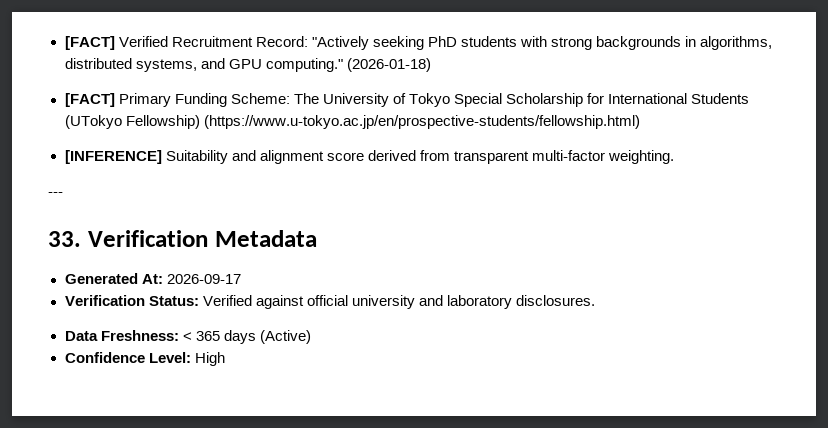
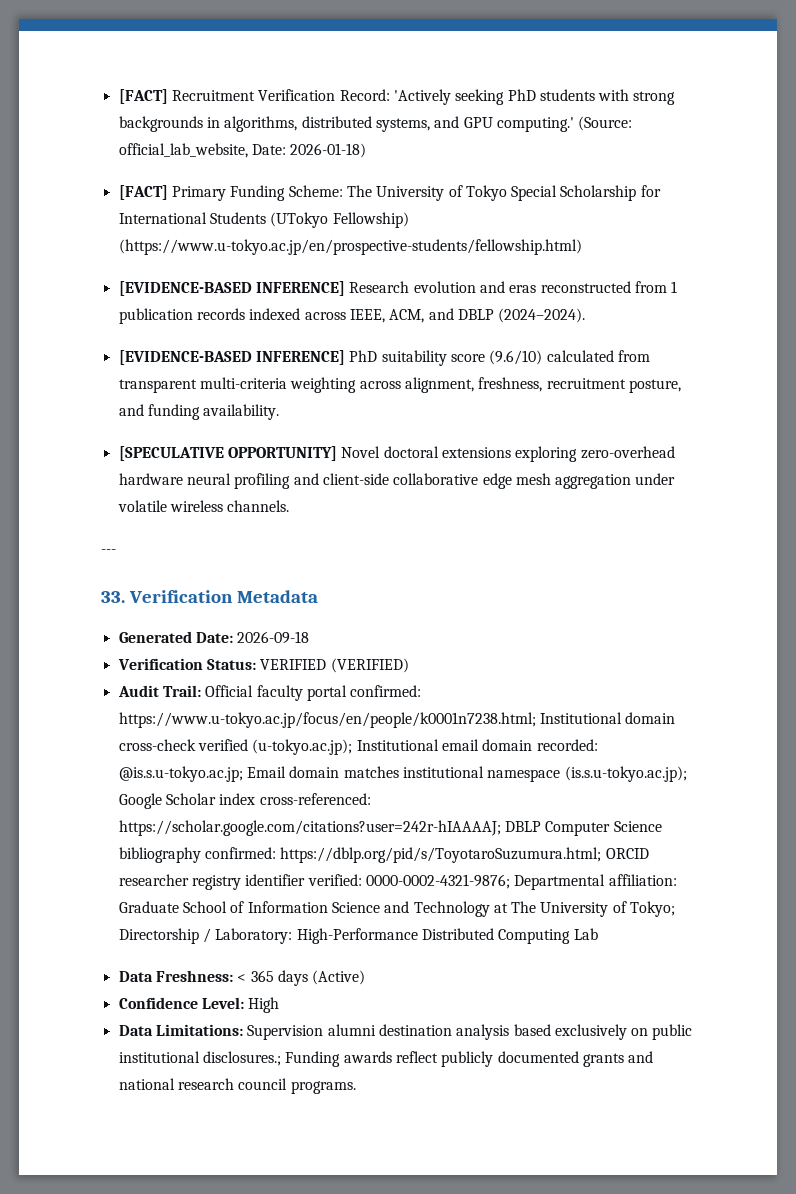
[64,36,369,50] [FACT] Verified Recruitment Record: "Actively -> [118,89,451,105] [FACT] Recruitment Verification Record: 'Actively
[265,58,431,72] computing." (2026-01-18) -> [496,116,633,132] [118,143,367,158] computing.' (Source: official_lab_website, Date: 2026-01-18)
[64,150,674,164] [INFERENCE] Suitability and alignment score derived from transparent multi-factor weighting. -> [118,281,678,296] [118,308,586,324] [118,350,650,366] [118,377,681,393] [118,404,280,420] [118,446,675,462] [118,473,676,489] [117,500,290,512] [EVIDENCE-BASED INFERENCE] Research evolution and eras reconstructed from 1 publication records indexed across IEEE, ACM, and DBLP (2024–2024). // [EVIDENCE-BASED INFERENCE] PhD suitability score (9.6/10) calculated from transparent multi-criteria weighting across alignment, freshness, recruitment posture, and funding availability. // [SPECULATIVE OPPORTUNITY] Novel doctoral extensions exploring zero-overhead hardware neural profiling and client-side collaborative edge mesh aggregation under volatile wireless channels.
[141,274,241,284] At: 2026-09-17 -> [195,631,310,644] Date: 2026-09-18
[202,295,595,309] Verified against official university and laboratory disclosures. -> [260,658,409,673] [117,685,422,701] [118,712,676,728] [118,739,598,755] [118,766,687,782] [118,793,371,809] [118,820,662,836] [118,847,649,863] [118,874,677,890] [118,901,676,917] [118,928,598,944] VERIFIED (VERIFIED) // Audit Trail: Official faculty portal confirmed: https://www.u-tokyo.ac.jp/focus/en/people/k0001n7238.html; Institutional domain cross-check verified (u-tokyo.ac.jp); Institutional email domain recorded: @is.s.u-tokyo.ac.jp; Email domain matches institutional namespace (is.s.u-tokyo.ac.jp); Google Scholar index cross-referenced: https://scholar.google.com/citations?user=242r-hIAAAAJ; DBLP Computer Science bibliography confirmed: https://dblp.org/pid/s/ToyotaroSuzumura.html; ORCID researcher registry identifier verified: 0000-0002-4321-9876; Departmental affiliation: Graduate School of Information Science and Technology at The University of Tokyo; Directorship / Laboratory: High-Performance Distributed Computing Lab
(225, 359) none -> [118,1024,693,1040] [118,1051,654,1067] [118,1078,356,1094] // Data Limitations: Supervision alumni destination analysis based exclusively on public institutional disclosures.; Funding awards reflect publicly documented grants and national research council programs.

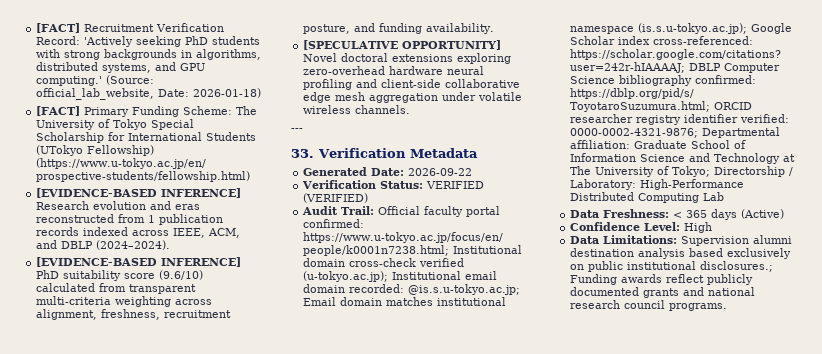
[237,631,310,644] 2026-09-18 -> [408,168,473,176] 2026-09-22

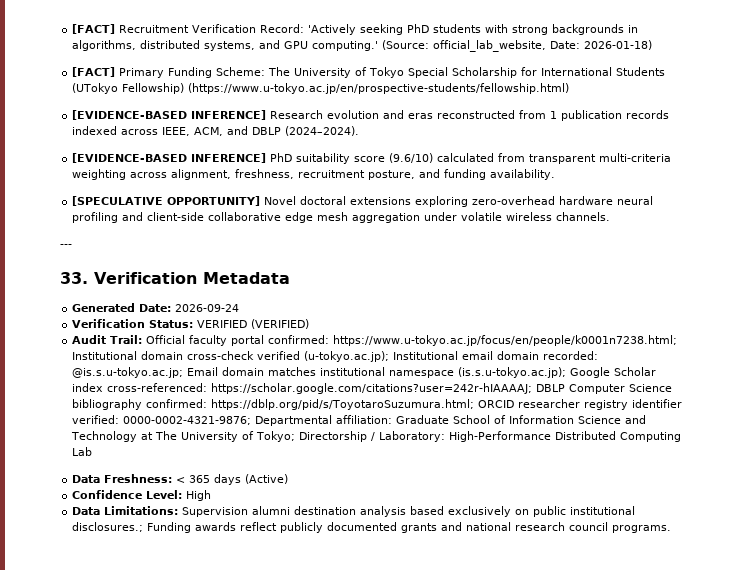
[408,168,473,176] 2026-09-22 -> [175,304,240,312] 2026-09-24

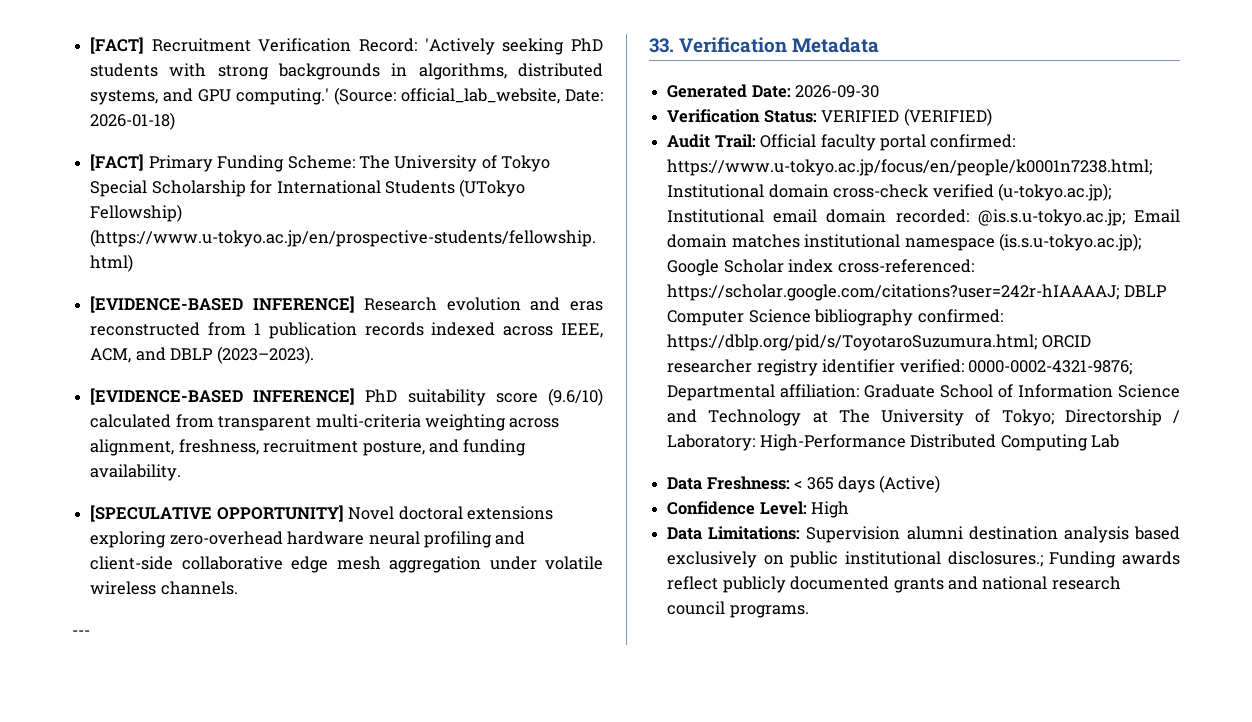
[285,126,360,136] (2024–2024). -> [216,346,314,364] (2023–2023).
[175,304,240,312] 2026-09-24 -> [795,85,880,98] 2026-09-30

